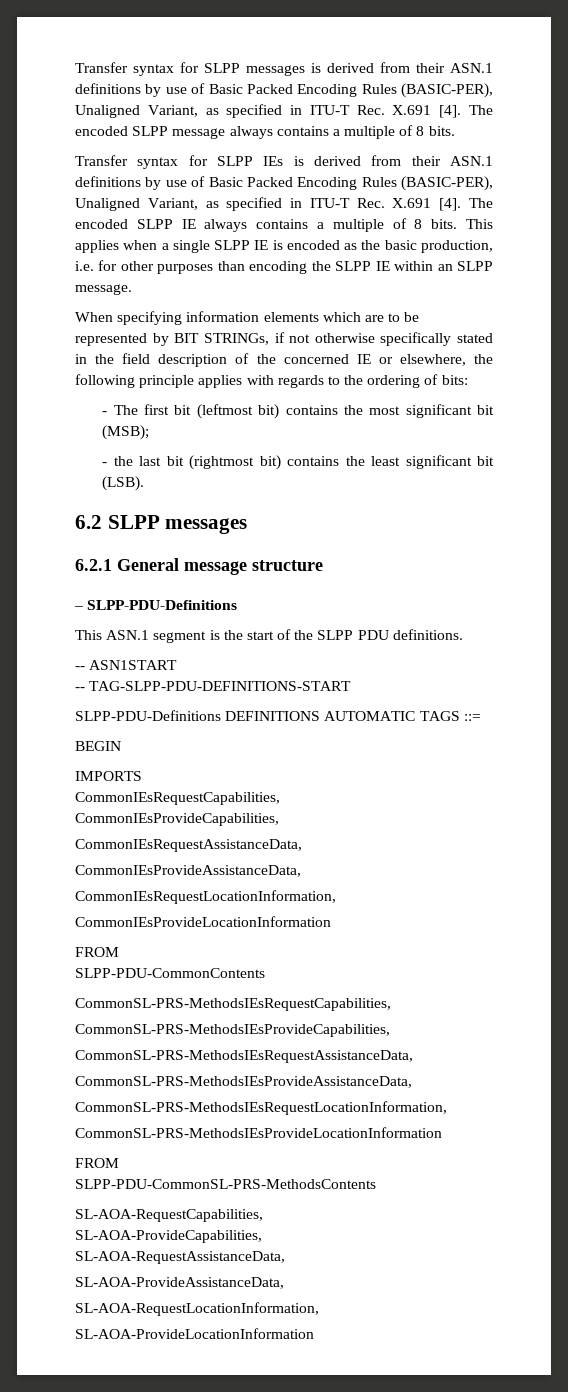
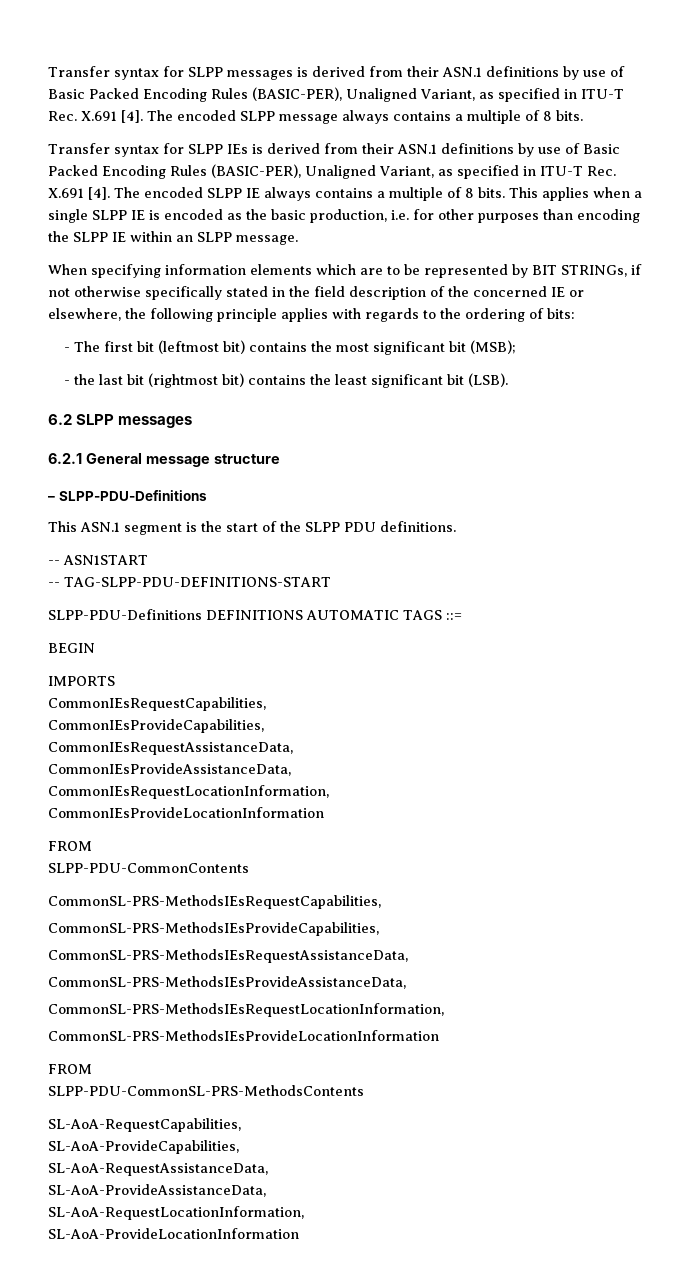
[75,1209,263,1222] [75,1230,262,1243] [75,1251,285,1264] [75,1277,284,1289] [75,1302,319,1316] [75,1328,314,1339] SL-AOA-RequestCapabilities, // SL-AOA-ProvideCapabilities, // SL-AOA-RequestAssistanceData, // SL-AOA-ProvideAssistanceData, // SL-AOA-RequestLocationInformation, // SL-AOA-ProvideLocationInformation -> [48,1118,241,1132] [48,1140,239,1154] [48,1163,268,1176] [48,1184,266,1197] [48,1206,304,1220] [48,1228,299,1239] SL-AoA-RequestCapabilities, // SL-AoA-ProvideCapabilities, // SL-AoA-RequestAssistanceData, // SL-AoA-ProvideAssistanceData, // SL-AoA-RequestLocationInformation, // SL-AoA-ProvideLocationInformation

